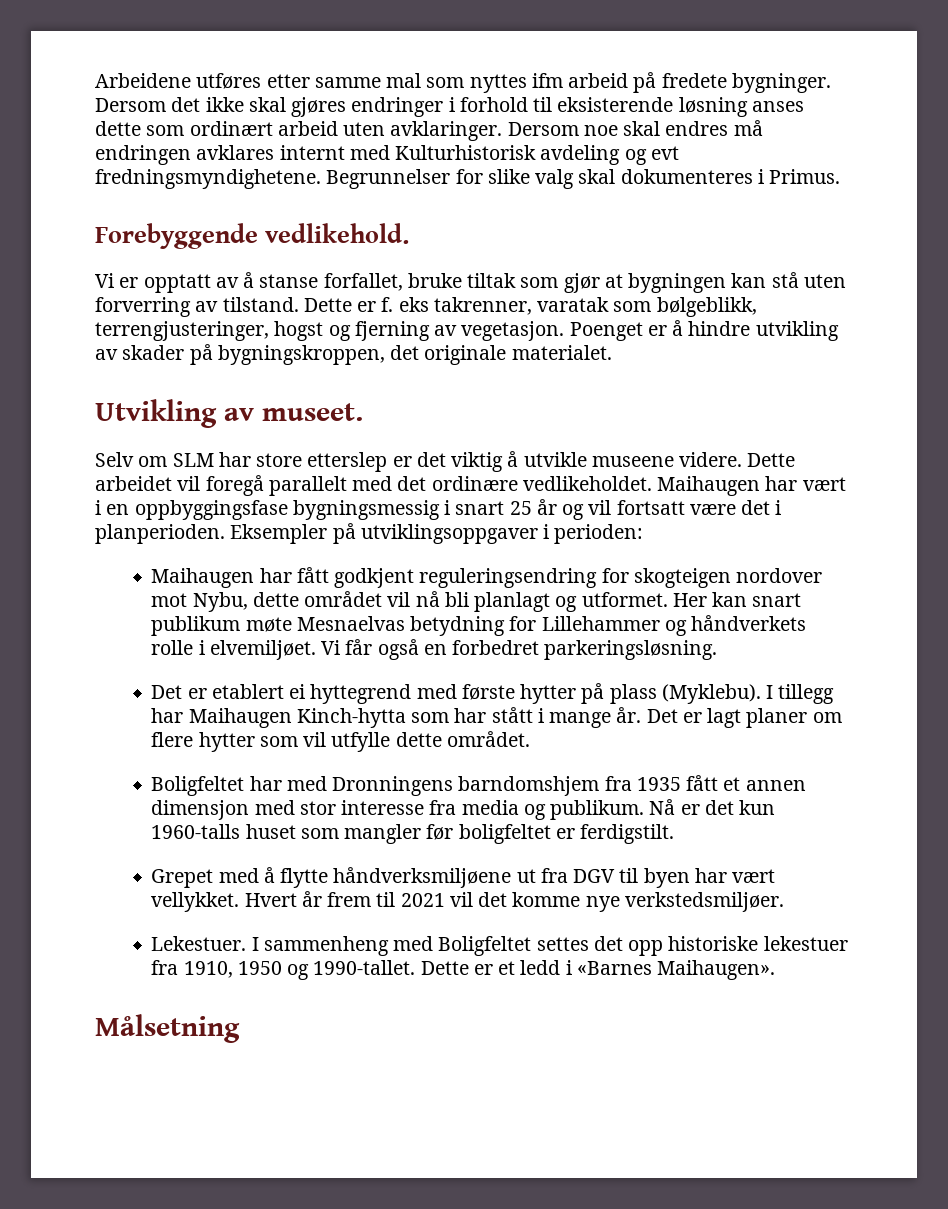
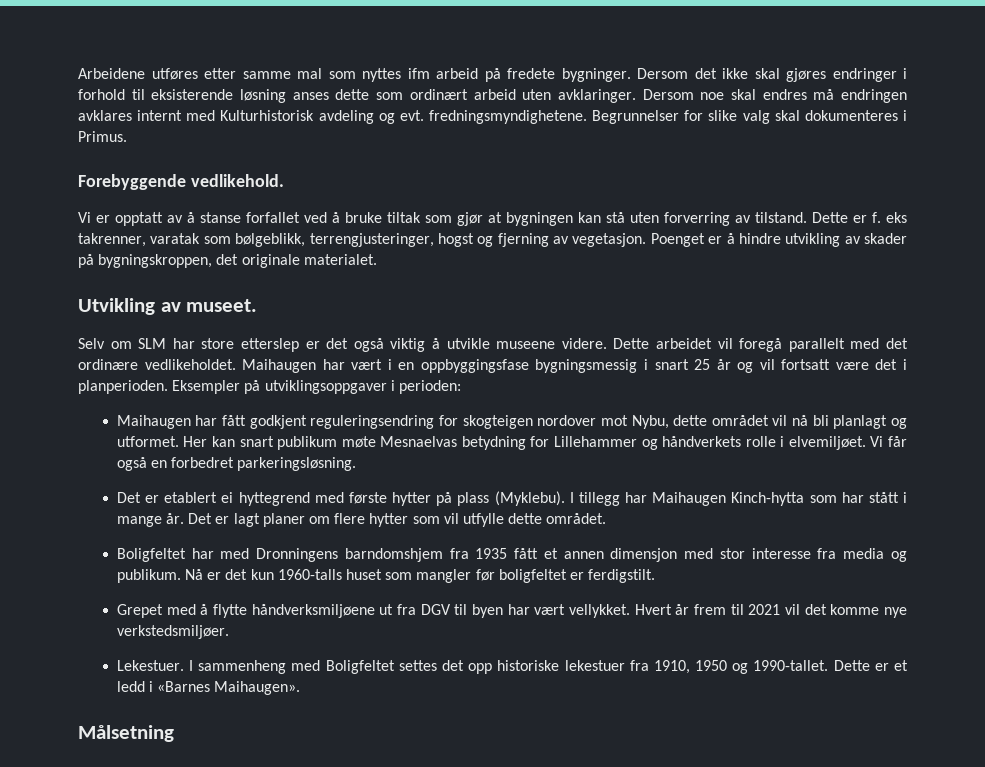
[650,146,679,160] evt -> [399,110,424,121] evt.
[323,273,403,291] forfallet, -> [246,212,340,223] forfallet ved å
(446, 459) none -> [353,338,384,352] også

